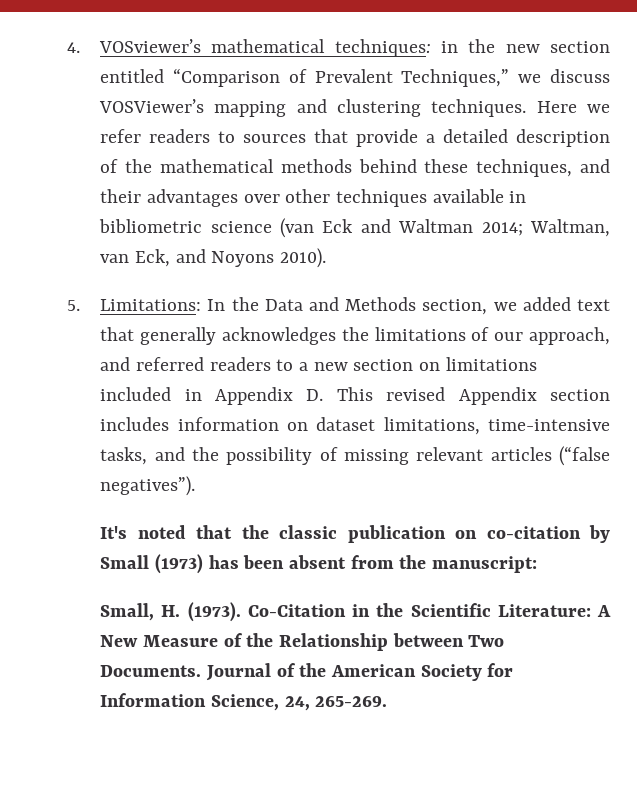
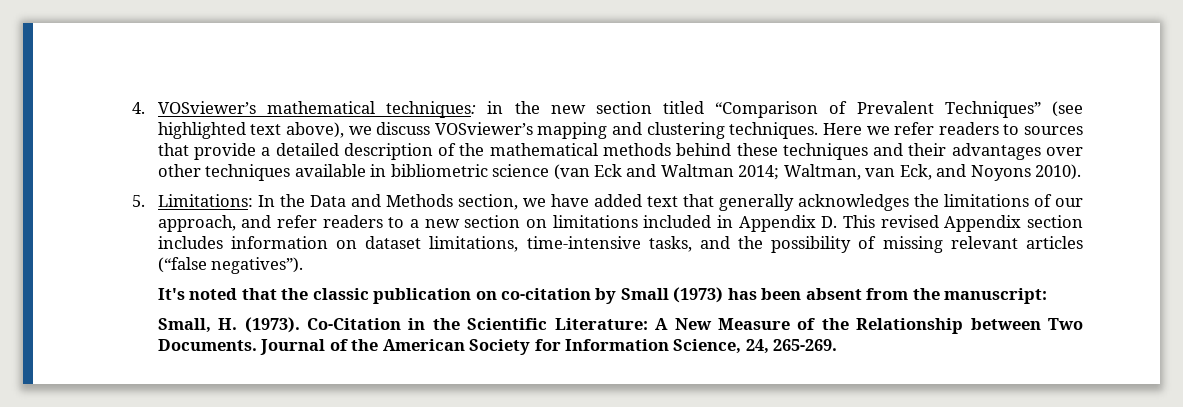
[100,69,165,83] entitled -> [663,101,705,114] titled
[401,69,510,87] Techniques,” -> [944,101,1083,118] [157,122,344,139] Techniques” (see highlighted text above),
[99,99,205,113] VOSViewer’s -> [434,122,533,135] VOSviewer’s
[476,159,573,177] techniques, -> [782,143,868,160] techniques
(517, 306) none -> [550,194,589,207] have
[135,357,204,371] referred -> [277,215,318,228] refer

